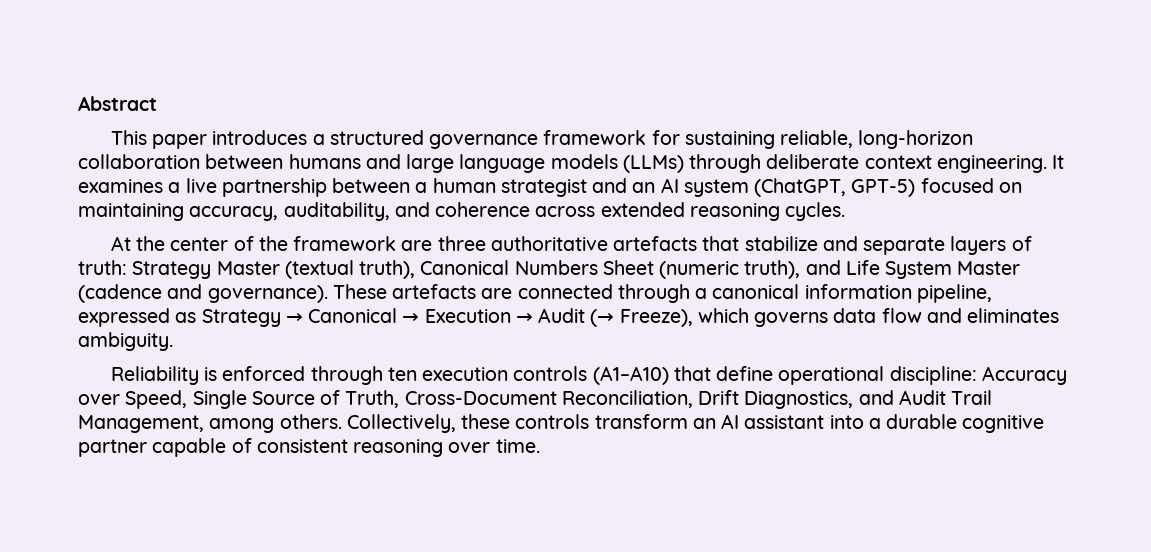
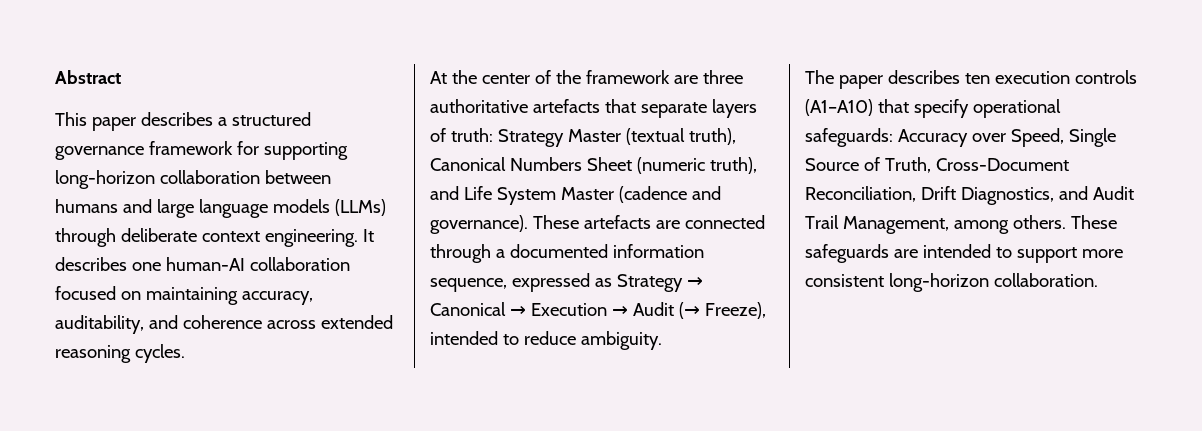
[212,130,308,145] introduces -> [140,112,213,126] describes
[684,130,854,149] sustaining reliable, -> [263,142,348,160] supporting
[78,178,916,197] examines a live partnership between a human strategist and an AI system (ChatGPT, GPT-5) -> [55,257,350,271] describes one human-AI collaboration
[744,236,858,251] stabilize and -> (636, 106) none
[712,284,992,303] canonical information pipeline, -> [509,244,704,258] [430,278,507,292] documented information sequence,
[697,308,1060,327] [78,332,173,351] [110,366,383,385] which governs data flow and eliminates ambiguity. // Reliability is enforced through -> [430,331,662,350] [805,70,960,89] intended to reduce ambiguity. // The paper describes
[716,366,977,385] define operational discipline: -> [913,99,1061,118] [805,128,893,147] specify operational safeguards:
[346,414,1045,433] [78,438,540,457] Collectively, these controls transform an AI assistant into a durable cognitive partner capable of consistent reasoning over time. -> [1070,215,1117,229] [805,244,1123,263] [805,273,1098,292] These safeguards are intended to support more consistent long-horizon collaboration.

